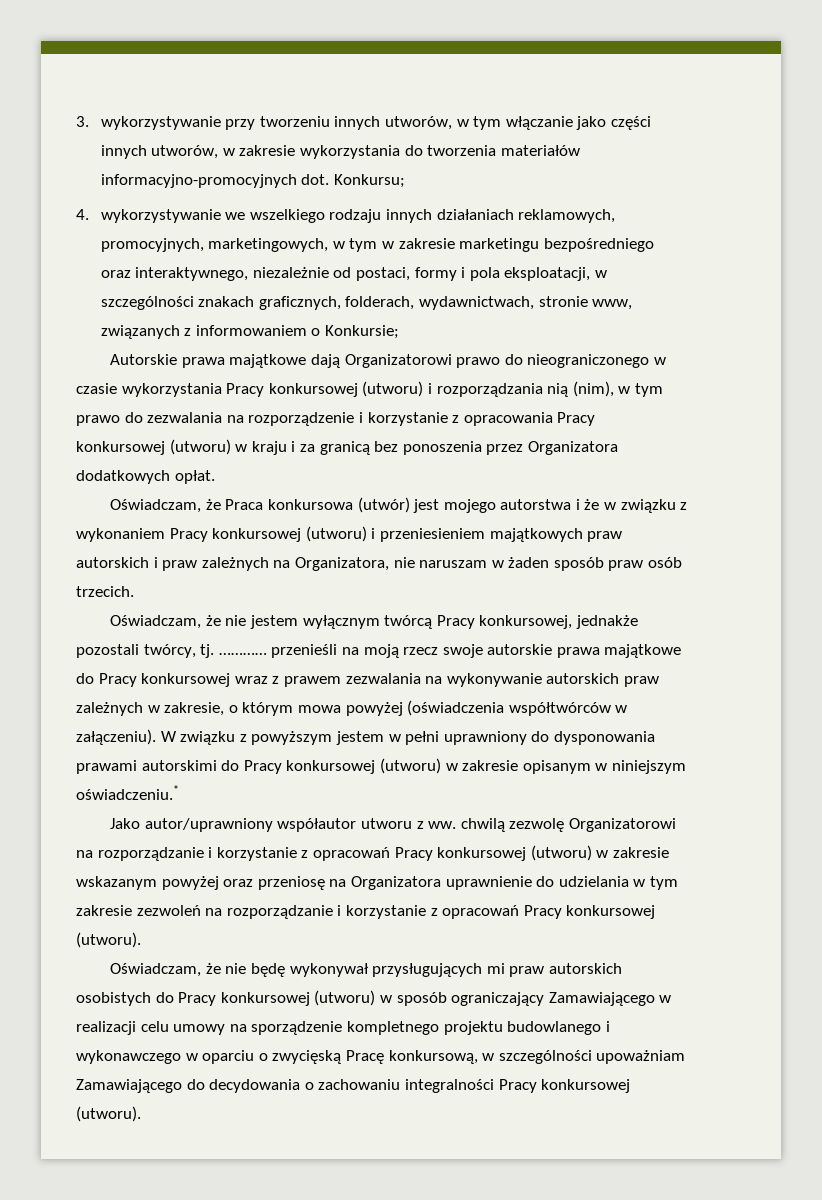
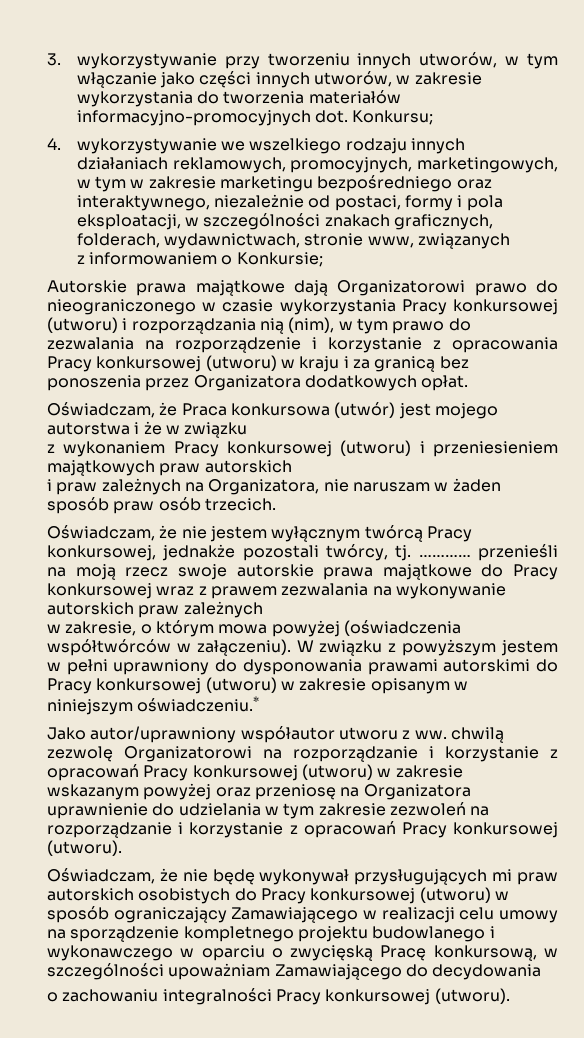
(180, 332) none -> (511, 241) //
(676, 506) none -> (248, 430) //
(149, 562) none -> (292, 466) //
(143, 709) none -> (263, 609) //
(301, 1086) none -> (542, 972) //

